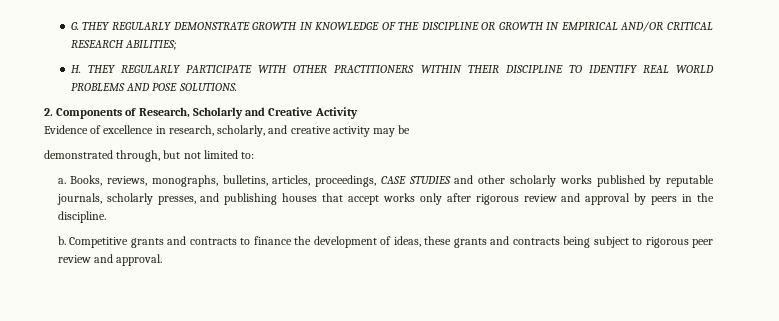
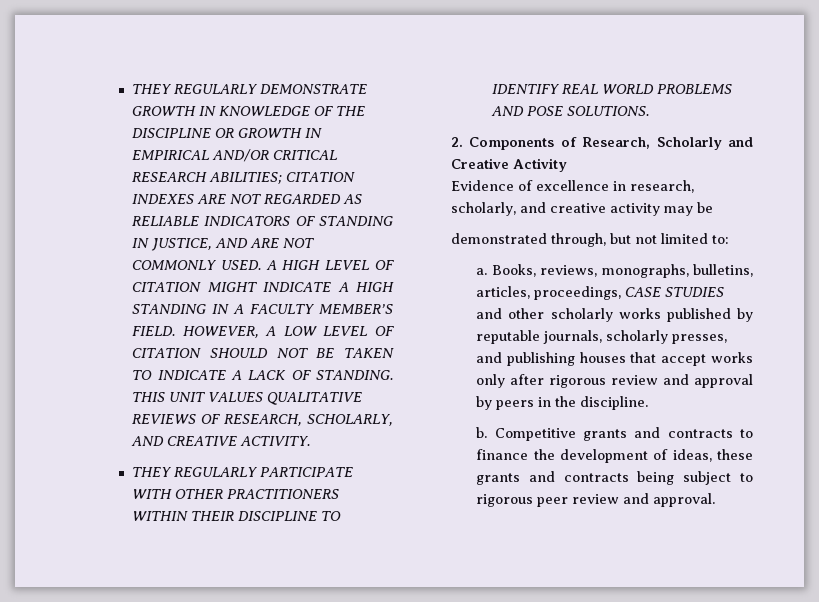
[70,22,79,30] G. -> (132, 89) none
[70,65,81,73] // H. -> [286,172,356,182] [132,194,363,204] [132,216,393,226] [132,238,315,251] [132,260,395,270] [132,282,394,292] [132,304,393,314] [132,326,395,338] [132,348,394,358] [132,370,393,380] [132,392,363,405] [132,414,394,426] [131,436,311,446] CITATION INDEXES ARE NOT REGARDED AS RELIABLE INDICATORS OF STANDING IN JUSTICE, AND ARE NOT COMMONLY USED. A HIGH LEVEL OF CITATION MIGHT INDICATE A HIGH STANDING IN A FACULTY MEMBER’S FIELD. HOWEVER, A LOW LEVEL OF CITATION SHOULD NOT BE TAKEN TO INDICATE A LACK OF STANDING. THIS UNIT VALUES QUALITATIVE REVIEWS OF RESEARCH, SCHOLARLY, AND CREATIVE ACTIVITY. //

